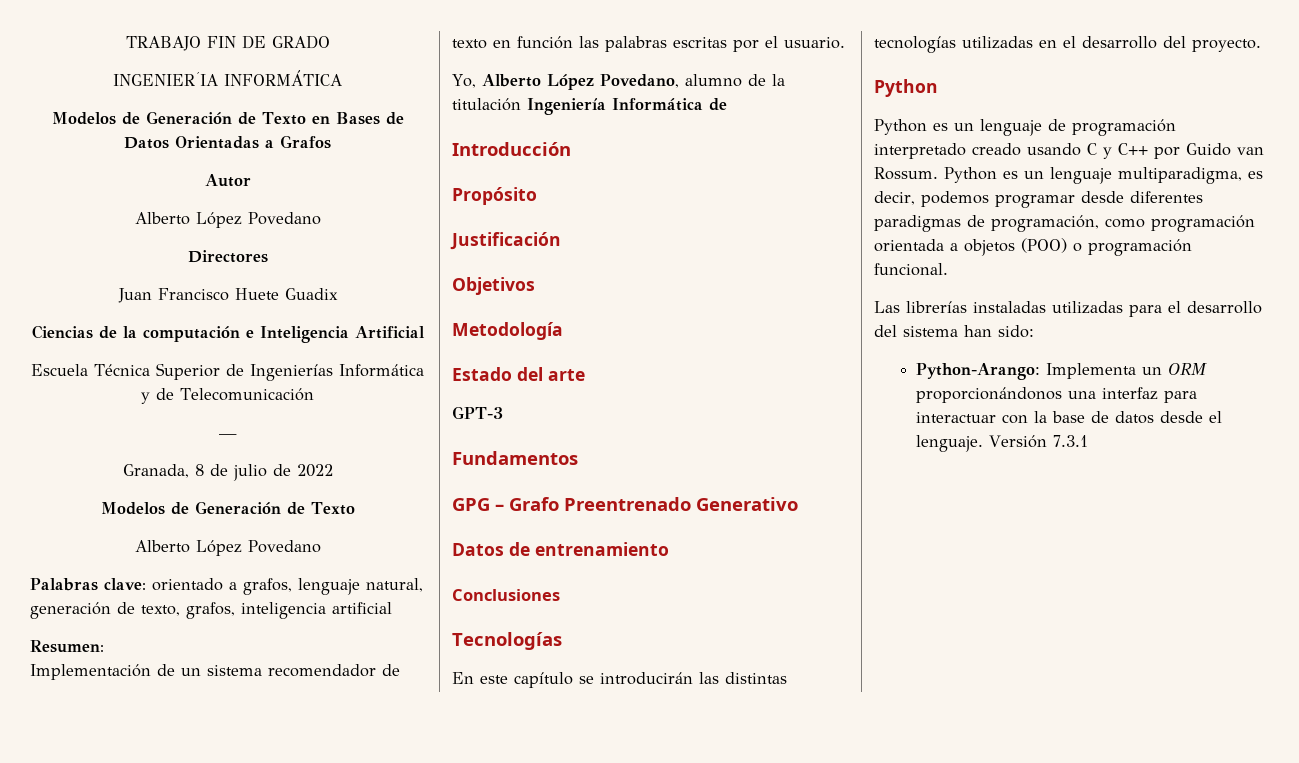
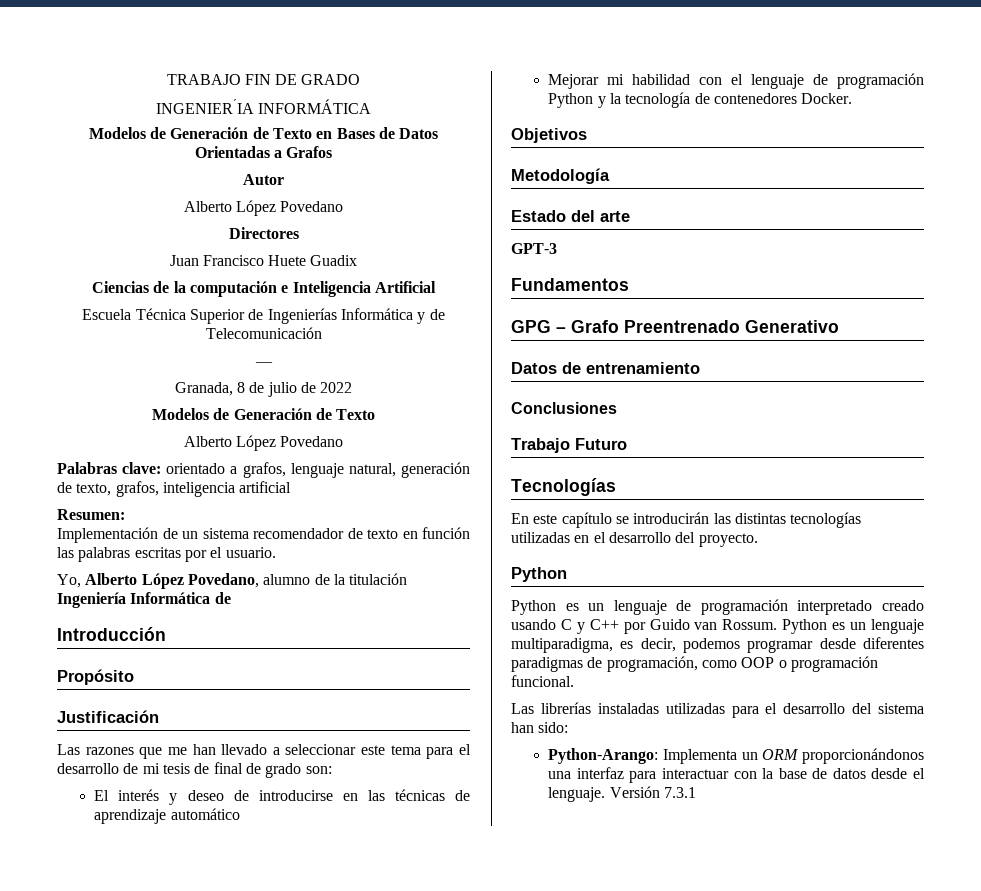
(561, 241) none -> [57,744,471,759] [57,762,332,778] [94,789,471,805] [94,808,240,824] [548,73,924,89] [548,92,853,108] // Las razones que me han llevado a seleccionar este tema para el desarrollo de mi tesis de final de grado son: // El interés y deseo de introducirse en las técnicas de aprendizaje automático // Mejorar mi habilidad con el lenguaje de programación Python y la tecnología de contenedores Docker.
(560, 595) none -> [511,438,627,453] // Trabajo Futuro
[1151,215,1255,232] [874,238,1067,256] programación orientada a objetos (POO) -> [741,657,775,668] OOP

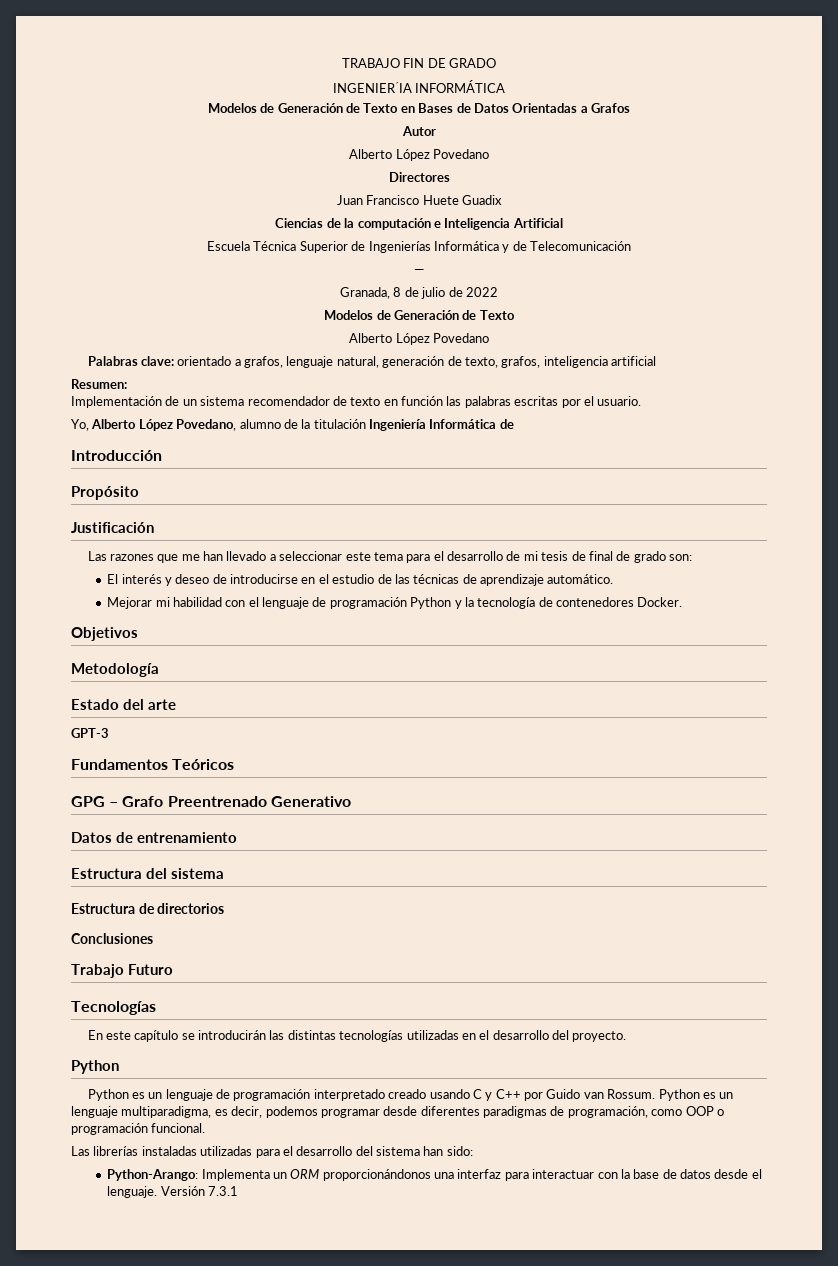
(358, 797) none -> [318,574,392,584] el estudio de
[170,808,240,820] automático -> [547,574,614,584] automático.
(629, 284) none -> [172,759,235,770] Teóricos
(700, 368) none -> [71,868,224,879] [71,903,225,914] // Estructura del sistema // Estructura de directorios

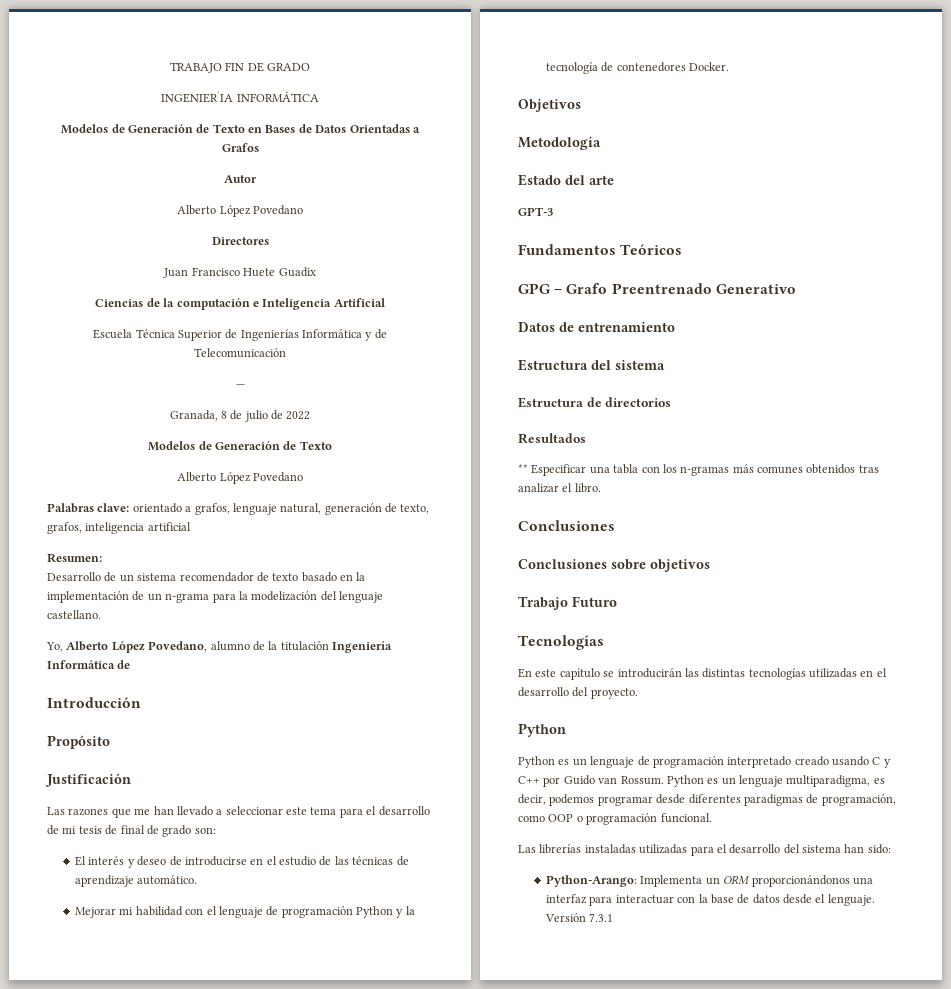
[71,396,162,408] Implementación -> [47,572,101,581] Desarrollo
[383,396,642,408] en función las palabras escritas por el usuario. -> [301,572,366,582] [47,591,383,603] [47,610,101,619] basado en la implementación de un n-grama para la modelización del lenguaje castellano.
[71,933,153,944] Conclusiones -> [518,433,586,444] [518,464,879,476] [518,483,601,493] [518,520,615,531] [518,559,710,572] Resultados // ** Especificar una tabla con los n-gramas más comunes obtenidos tras analizar el libro. // Conclusiones // Conclusiones sobre objetivos

